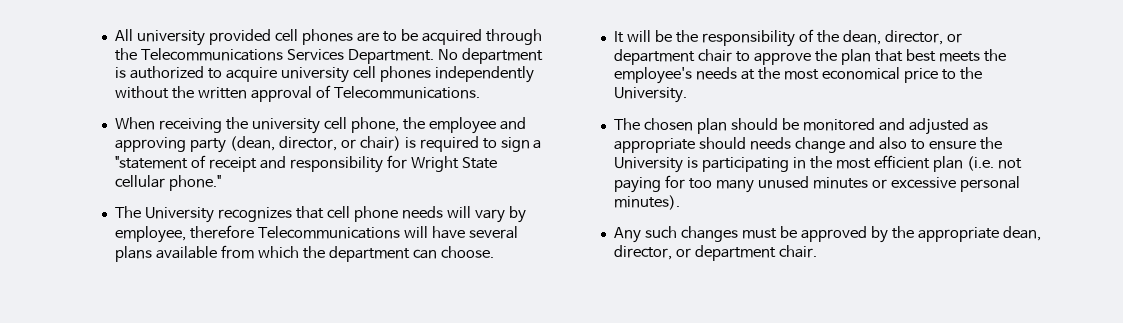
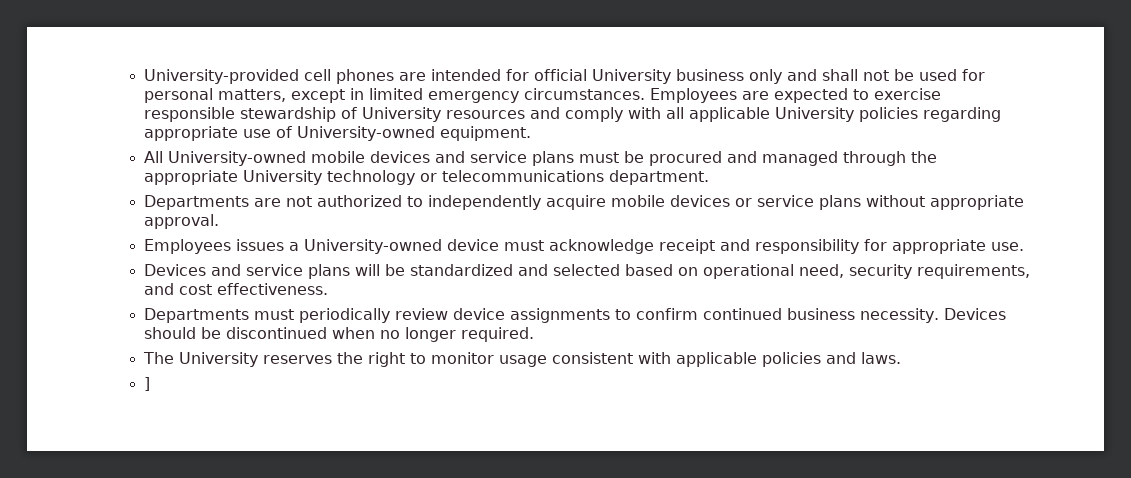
[115,29,542,46] [115,48,543,64] [115,66,534,83] [115,85,480,102] [115,117,526,134] [115,136,542,153] [115,155,497,173] [115,175,222,191] [115,206,526,223] [115,225,518,243] [115,245,494,262] [614,29,962,47] [614,49,1006,65] [614,67,982,84] [614,87,688,103] [614,118,988,135] [614,137,1002,153] [614,155,1022,173] [614,175,1020,193] [614,195,681,210] [614,226,1041,243] [614,245,818,261] All university provided cell phones are to be acquired through the Telecommunications Services Department. No department is authorized to acquire university cell phones independently without the written approval of Telecommunications. // When receiving the university cell phone, the employee and approving party (dean, director, or chair) is required to sign a "statement of receipt and responsibility for Wright State cellular phone." // The University recognizes that cell phone needs will vary by employee, therefore Telecommunications will have several plans available from which the department can choose. // It will be the responsibility of the dean, director, or department chair to approve the plan that best meets the employee's needs at the most economical price to the University. // The chosen plan should be monitored and adjusted as appropriate should needs change and also to ensure the University is participating in the most efficient plan (i.e. not paying for too many unused minutes or excessive personal minutes). // Any such changes must be approved by the appropriate dean, director, or department chair. -> [144,69,986,84] [144,88,942,103] [144,107,1002,122] [144,126,532,141] [144,151,938,166] [144,170,710,185] [144,195,1025,210] [144,214,220,229] [144,239,1025,254] [144,264,1031,279] [144,283,329,295] [144,308,1007,323] [144,327,535,342] [143,352,902,367] [144,377,151,391] University-provided cell phones are intended for official University business only and shall not be used for personal matters, except in limited emergency circumstances. Employees are expected to exercise responsible stewardship of University resources and comply with all applicable University policies regarding appropriate use of University-owned equipment. // All University-owned mobile devices and service plans must be procured and managed through the appropriate University technology or telecommunications department. // Departments are not authorized to independently acquire mobile devices or service plans without appropriate approval. // Employees issues a University-owned device must acknowledge receipt and responsibility for appropriate use. // Devices and service plans will be standardized and selected based on operational need, security requirements, and cost effectiveness. // Departments must periodically review device assignments to confirm continued business necessity. Devices should be discontinued when no longer required. // The University reserves the right to monitor usage consistent with applicable policies and laws. // ]

